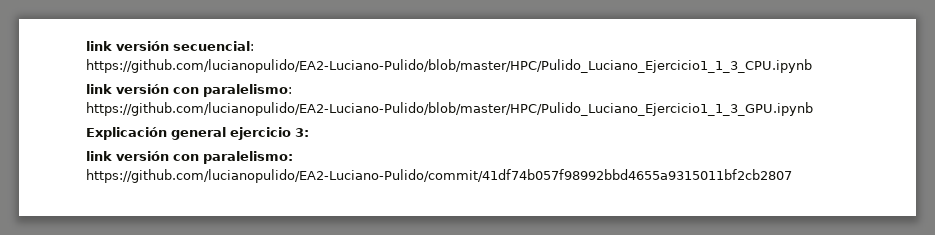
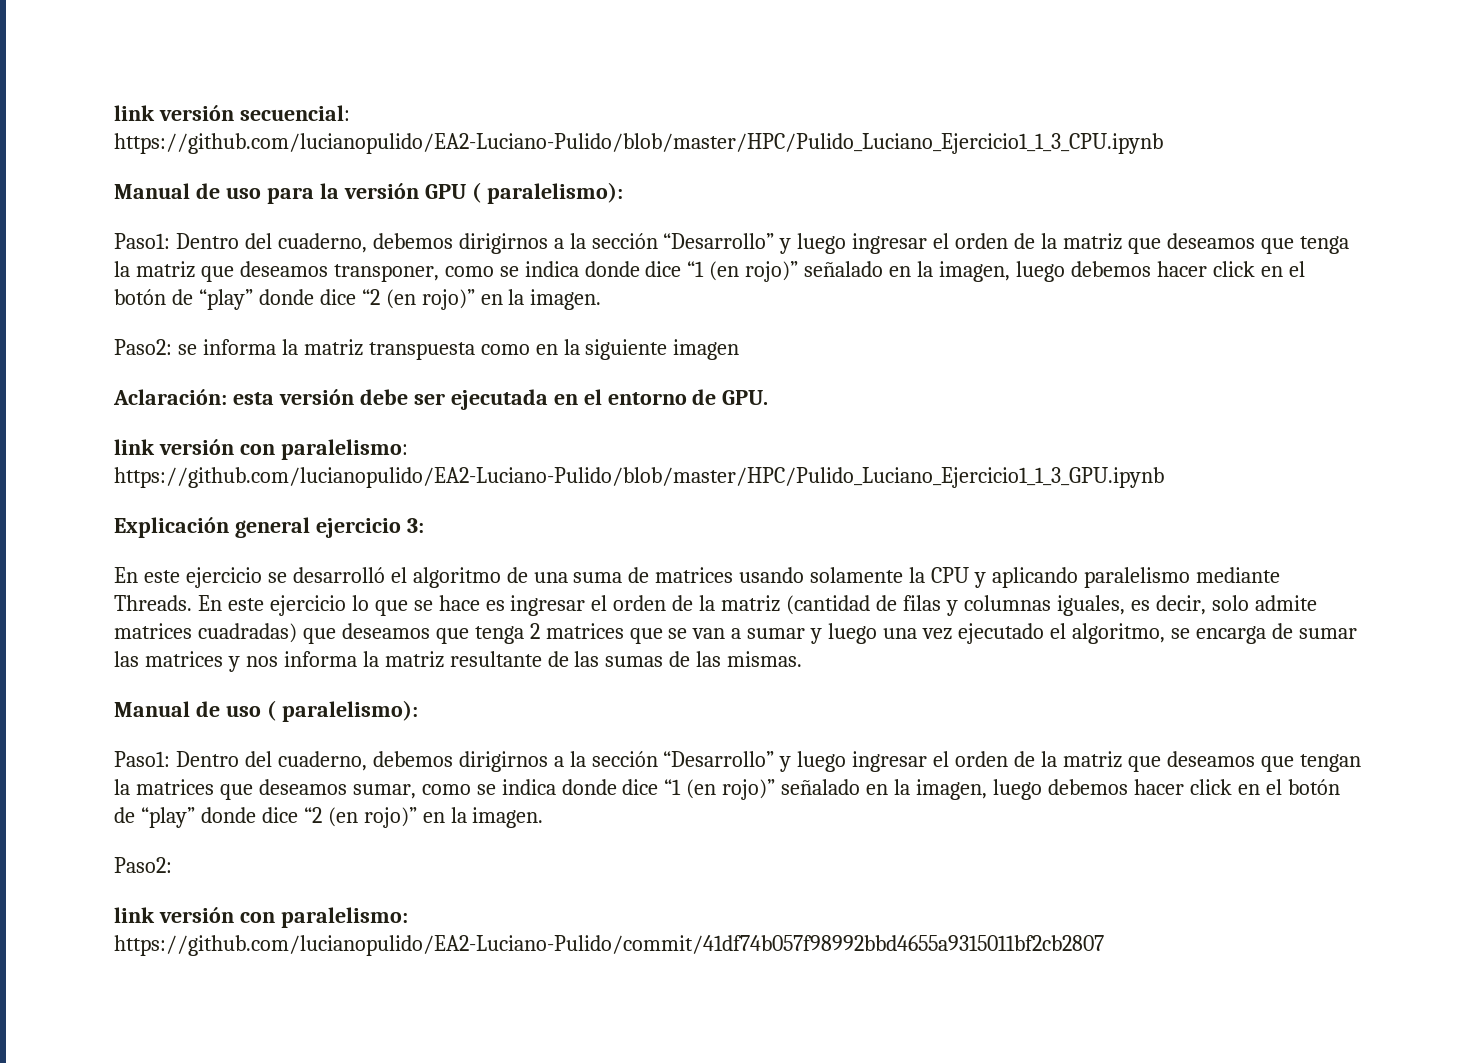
(812, 66) none -> [114,182,623,204] [114,233,1349,254] [114,261,1305,282] [114,289,602,310] [114,339,740,360] [113,389,769,410] // Manual de uso para la versión GPU ( paralelismo): // Paso1: Dentro del cuaderno, debemos dirigirnos a la sección “Desarrollo” y luego ingresar el orden de la matriz que deseamos que tenga la matriz que deseamos transponer, como se indica donde dice “1 (en rojo)” señalado en la imagen, luego debemos hacer click en el botón de “play” donde dice “2 (en rojo)” en la imagen. // Paso2: se informa la matriz transpuesta como en la siguiente imagen // Aclaración: esta versión debe ser ejecutada en el entorno de GPU.
(309, 132) none -> [114,567,1280,588] [114,595,1317,616] [114,623,1357,644] [114,651,803,672] [114,700,418,722] [114,751,1361,772] [114,779,1340,800] [114,807,544,828] [114,857,172,873] // En este ejercicio se desarrolló el algoritmo de una suma de matrices usando solamente la CPU y aplicando paralelismo mediante Threads. En este ejercicio lo que se hace es ingresar el orden de la matriz (cantidad de filas y columnas iguales, es decir, solo admite matrices cuadradas) que deseamos que tenga 2 matrices que se van a sumar y luego una vez ejecutado el algoritmo, se encarga de sumar las matrices y nos informa la matriz resultante de las sumas de las mismas. // Manual de uso ( paralelismo): // Paso1: Dentro del cuaderno, debemos dirigirnos a la sección “Desarrollo” y luego ingresar el orden de la matriz que deseamos que tengan la matrices que deseamos sumar, como se indica donde dice “1 (en rojo)” señalado en la imagen, luego debemos hacer click en el botón de “play” donde dice “2 (en rojo)” en la imagen. // Paso2:

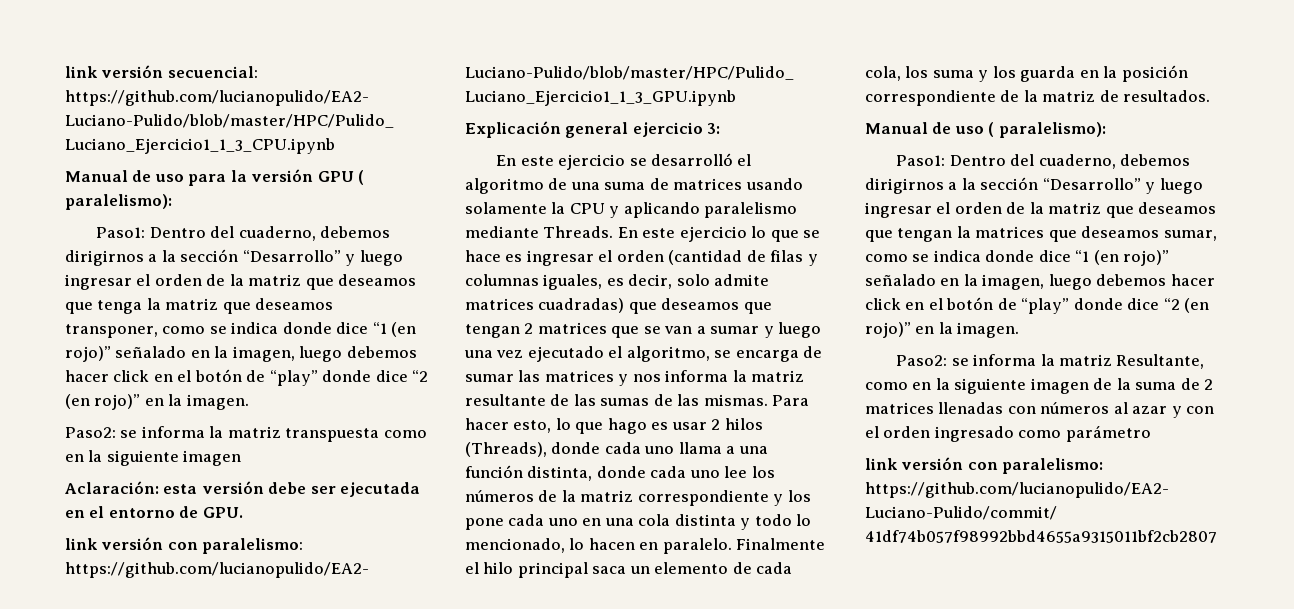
[672,595,781,612] de la matriz -> (664, 256) none
[474,626,524,644] tenga -> [465,324,520,338] tengan
(803, 659) none -> [772,395,810,406] [465,418,763,434] [465,442,768,457] [465,465,775,481] [465,490,811,506] [465,514,812,530] [465,538,826,554] [465,562,793,578] [865,65,1188,82] [865,90,1211,106] Para hacer esto, lo que hago es usar 2 hilos (Threads), donde cada uno llama a una función distinta, donde cada uno lee los números de la matriz correspondiente y los pone cada uno en una cola distinta y todo lo mencionado, lo hacen en paralelo. Finalmente el hilo principal saca un elemento de cada cola, los suma y los guarda en la posición correspondiente de la matriz de resultados.
(172, 865) none -> [951,354,1205,369] [865,378,1214,394] [865,402,1215,418] [865,425,1151,442] se informa la matriz Resultante, como en la siguiente imagen de la suma de 2 matrices llenadas con números al azar y con el orden ingresado como parámetro

